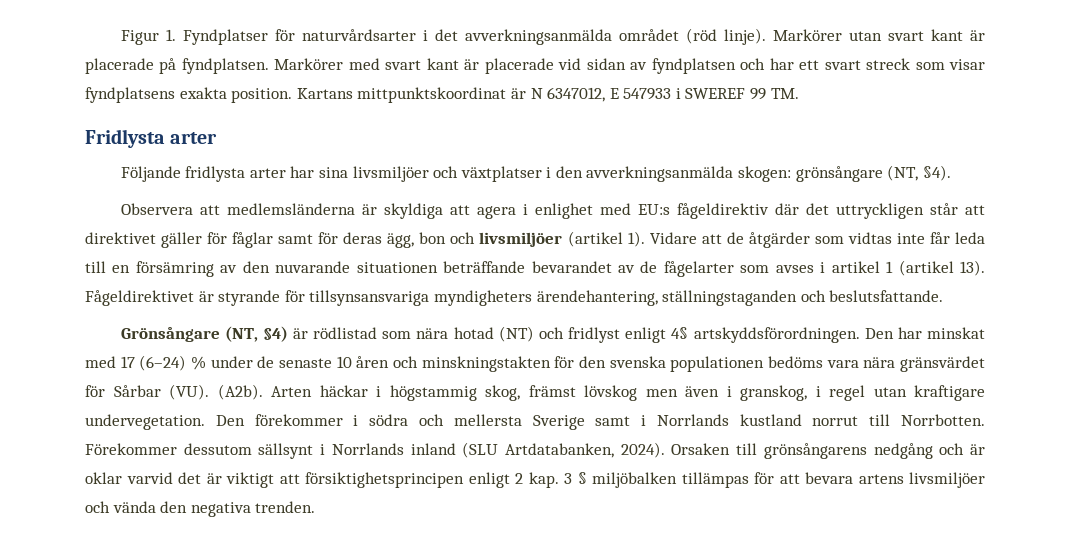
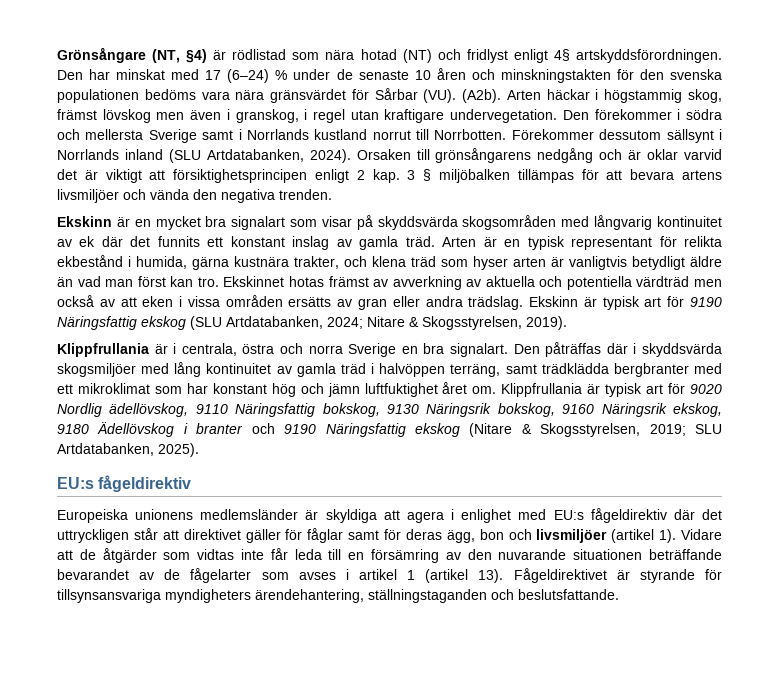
[120,28,986,45] [85,58,986,74] [85,87,799,103] [85,129,218,148] [120,165,951,182] [120,203,986,219] [85,231,985,248] [85,260,986,277] [85,290,944,306] Figur 1. Fyndplatser för naturvårdsarter i det avverkningsanmälda området (röd linje). Markörer utan svart kant är placerade på fyndplatsen. Markörer med svart kant är placerade vid sidan av fyndplatsen och har ett svart streck som visar fyndplatsens exakta position. Kartans mittpunktskoordinat är N 6347012, E 547933 i SWEREF 99 TM. // Fridlysta arter // Följande fridlysta arter har sina livsmiljöer och växtplatser i den avverkningsanmälda skogen: grönsångare (NT, §4). // Observera att medlemsländerna är skyldiga att agera i enlighet med EU:s fågeldirektiv där det uttryckligen står att direktivet gäller för fåglar samt för deras ägg, bon och livsmiljöer (artikel 1). Vidare att de åtgärder som vidtas inte får leda till en försämring av den nuvarande situationen beträffande bevarandet av de fågelarter som avses i artikel 1 (artikel 13). Fågeldirektivet är styrande för tillsynsansvariga myndigheters ärendehantering, ställningstaganden och beslutsfattande. // -> (57, 55) none
(316, 507) none -> [57,215,722,230] [57,236,723,250] [57,255,722,270] [57,276,722,290] [57,295,723,310] [57,316,567,330] [57,342,723,357] [57,362,722,377] [57,382,722,397] [57,403,722,417] [57,422,722,437] [57,443,199,457] [57,475,192,492] [57,508,722,523] [57,528,722,543] [57,548,722,563] [57,568,722,583] [57,589,619,603] // Ekskinn är en mycket bra signalart som visar på skyddsvärda skogsområden med långvarig kontinuitet av ek där det funnits ett konstant inslag av gamla träd. Arten är en typisk representant för relikta ekbestånd i humida, gärna kustnära trakter, och klena träd som hyser arten är vanligtvis betydligt äldre än vad man först kan tro. Ekskinnet hotas främst av avverkning av aktuella och potentiella värdträd men också av att eken i vissa områden ersätts av gran eller andra trädslag. Ekskinn är typisk art för 9190 Näringsfattig ekskog (SLU Artdatabanken, 2024; Nitare & Skogsstyrelsen, 2019). // Klippfrullania är i centrala, östra och norra Sverige en bra signalart. Den påträffas där i skyddsvärda skogsmiljöer med lång kontinuitet av gamla träd i halvöppen terräng, samt trädklädda bergbranter med ett mikroklimat som har konstant hög och jämn luftfuktighet året om. Klippfrullania är typisk art för 9020 Nordlig ädellövskog, 9110 Näringsfattig bokskog, 9130 Näringsrik bokskog, 9160 Näringsrik ekskog, 9180 Ädellövskog i branter och 9190 Näringsfattig ekskog (Nitare & Skogsstyrelsen, 2019; SLU Artdatabanken, 2025). // EU:s fågeldirektiv // Europeiska unionens medlemsländer är skyldiga att agera i enlighet med EU:s fågeldirektiv där det uttryckligen står att direktivet gäller för fåglar samt för deras ägg, bon och livsmiljöer (artikel 1). Vidare att de åtgärder som vidtas inte får leda till en försämring av den nuvarande situationen beträffande bevarandet av de fågelarter som avses i artikel 1 (artikel 13). Fågeldirektivet är styrande för tillsynsansvariga myndigheters ärendehantering, ställningstaganden och beslutsfattande.

